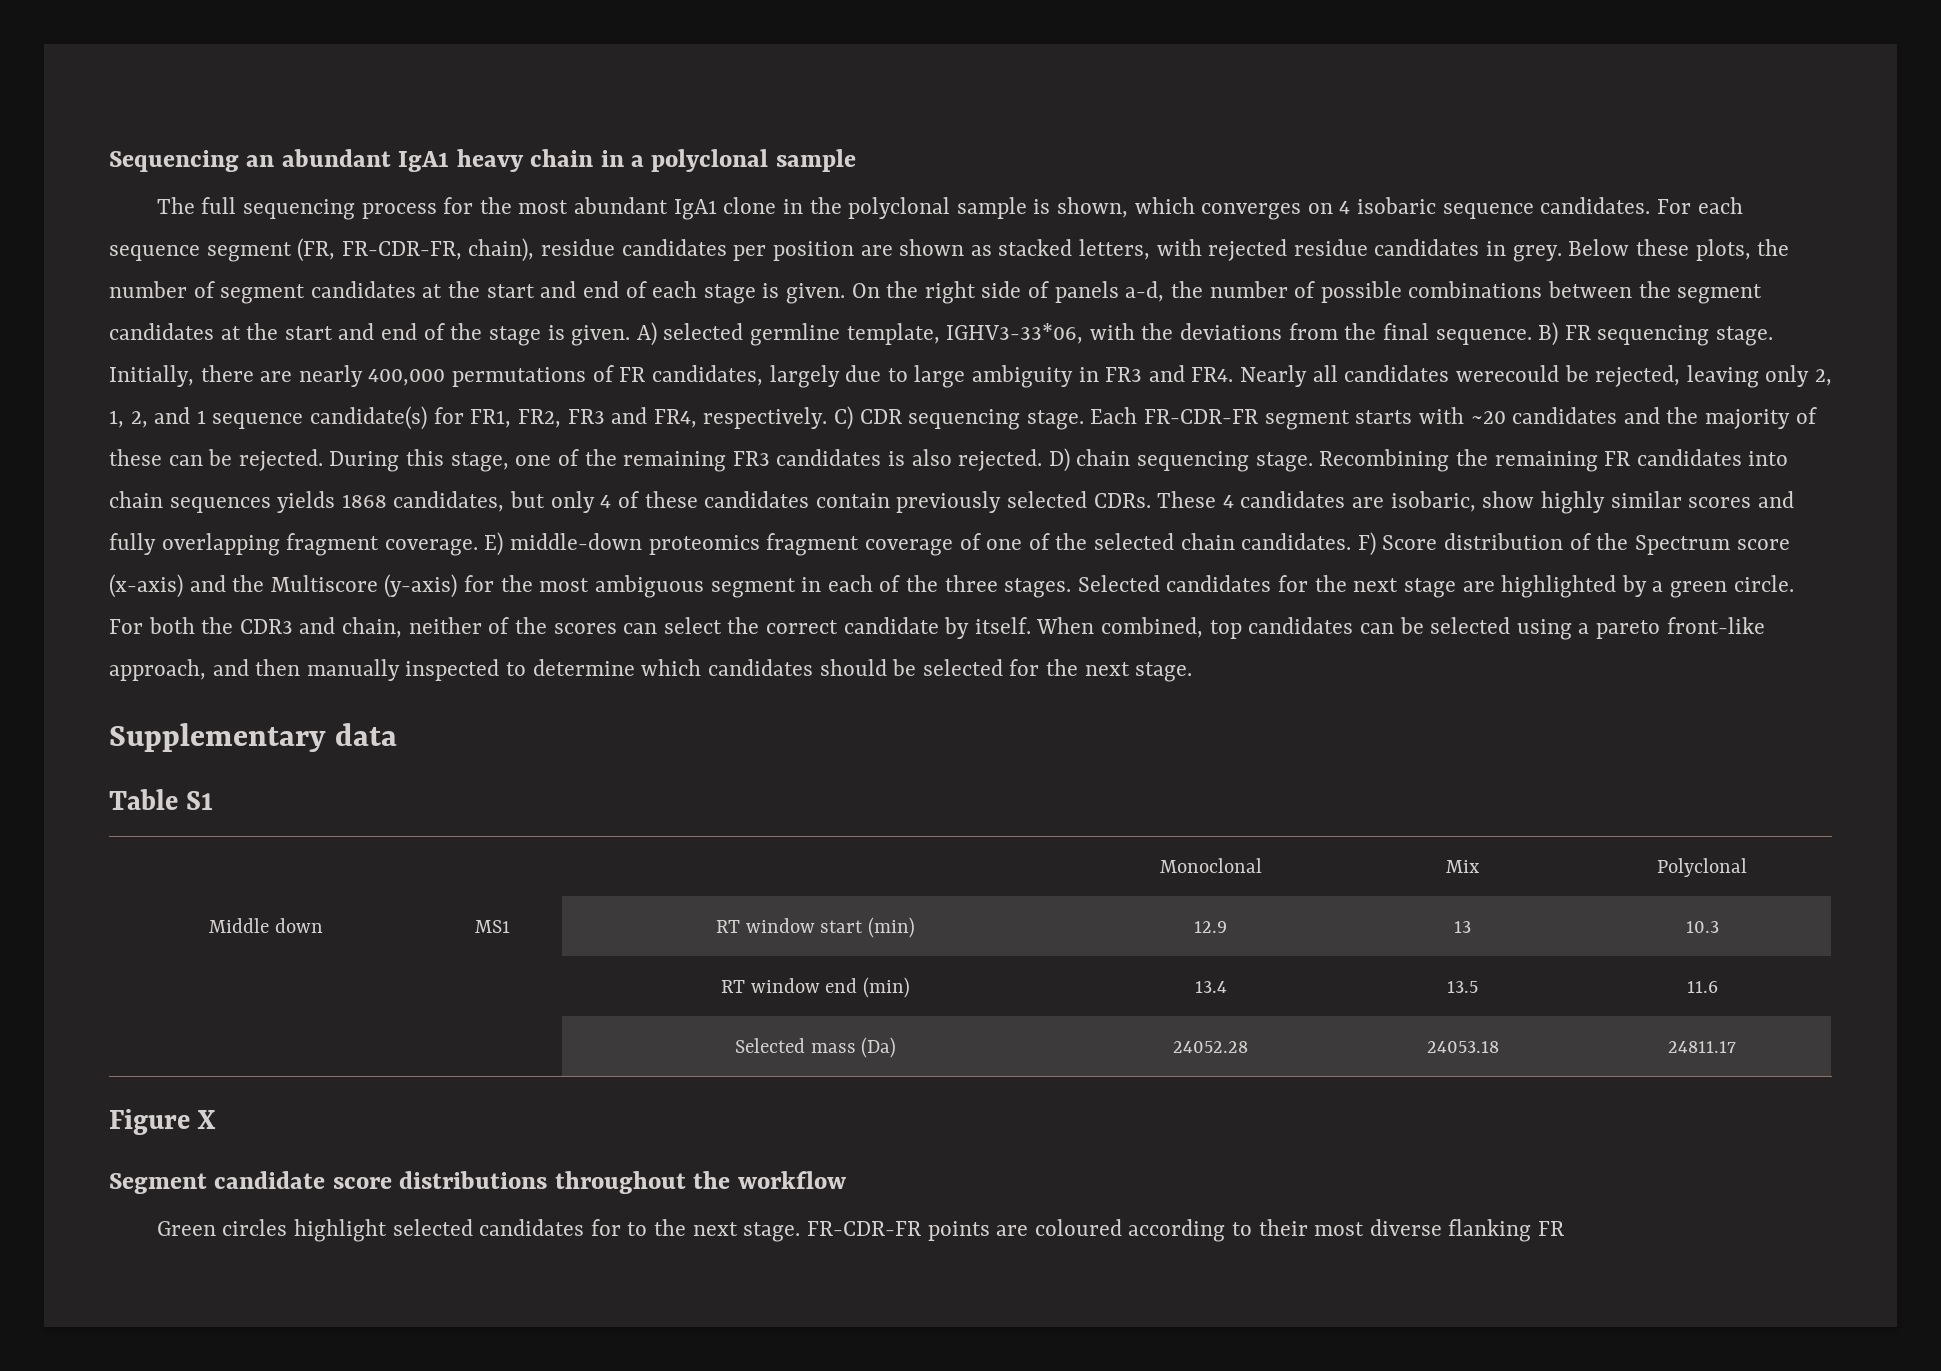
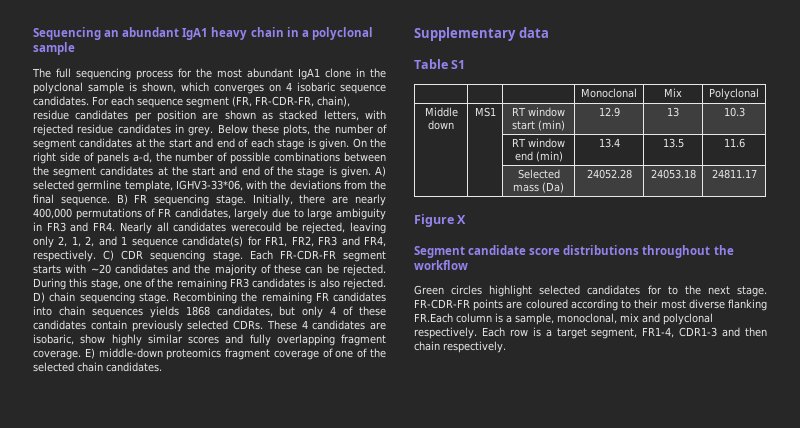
[1357,532,1790,556] [109,574,1794,598] [109,617,1765,640] [109,659,1193,682] F) Score distribution of the Spectrum score (x-axis) and the Multiscore (y-axis) for the most ambiguous segment in each of the three stages. Selected candidates for the next stage are highlighted by a green circle. For both the CDR3 and chain, neither of the scores can select the correct candidate by itself. When combined, top candidates can be selected using a pareto front-like approach, and then manually inspected to determine which candidates should be selected for the next stage. -> (162, 367) none
[1538,1221,1565,1236] FR -> [414,313,713,325] [414,327,767,339] [414,341,506,353] FR.Each column is a sample, monoclonal, mix and polyclonal respectively. Each row is a target segment, FR1-4, CDR1-3 and then chain respectively.

